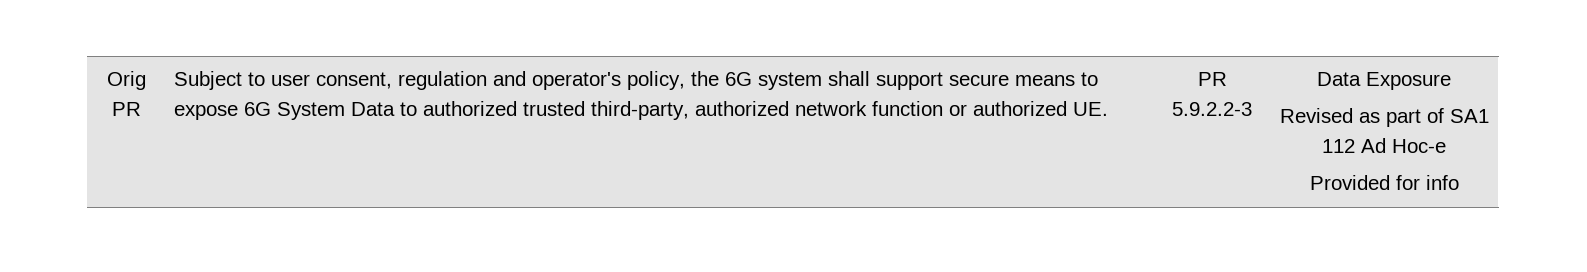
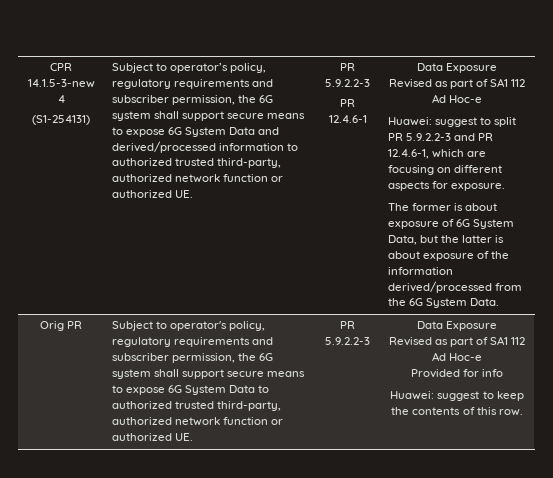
[107,71,146,90] [112,102,141,116] [173,71,685,90] Orig PR | Subject to user consent, regulation and operator's policy, -> [50,63,72,71] [27,79,95,88] [57,95,65,103] [32,115,90,125] [111,63,266,73] [111,79,273,89] [111,95,273,105] [111,111,305,121] [111,127,280,137] [111,141,298,153] [111,158,281,168] [111,174,283,183] [111,190,193,198] [340,63,355,71] [325,79,370,87] [340,99,355,107] [328,115,367,123] [416,63,498,73] [388,78,526,89] [431,94,483,103] [387,117,516,127] [387,133,493,141] [387,149,486,159] [387,165,502,175] [387,181,505,191] [387,203,497,211] [387,219,514,229] [387,235,504,245] [387,251,509,261] [387,267,453,275] [387,281,522,293] [387,298,499,308] [39,321,83,331] [111,321,265,331] [111,337,273,347] [111,353,235,363] CPR 14.1.5-3-new 4 // (S1-254131) | Subject to operator’s policy, regulatory requirements and subscriber permission, the 6G system shall support secure means to expose 6G System Data and derived/processed information to authorized trusted third-party, authorized network function or authorized UE. | PR 5.9.2.2-3 // PR 12.4.6-1 | Data Exposure // Revised as part of SA1 112 Ad Hoc-e // Huawei: suggest to split PR 5.9.2.2-3 and PR 12.4.6-1, which are focusing on different aspects for exposure. // The former is about exposure of 6G System Data, but the latter is about exposure of the information derived/processed from the 6G System Data. // Orig PR | Subject to operator's policy, regulatory requirements and subscriber permission,
(1459, 182) none -> [390,391,524,401] [391,407,523,416] // Huawei: suggest to keep the contents of this row.

